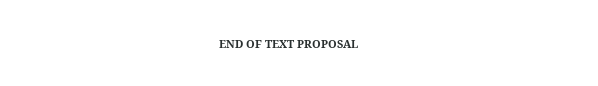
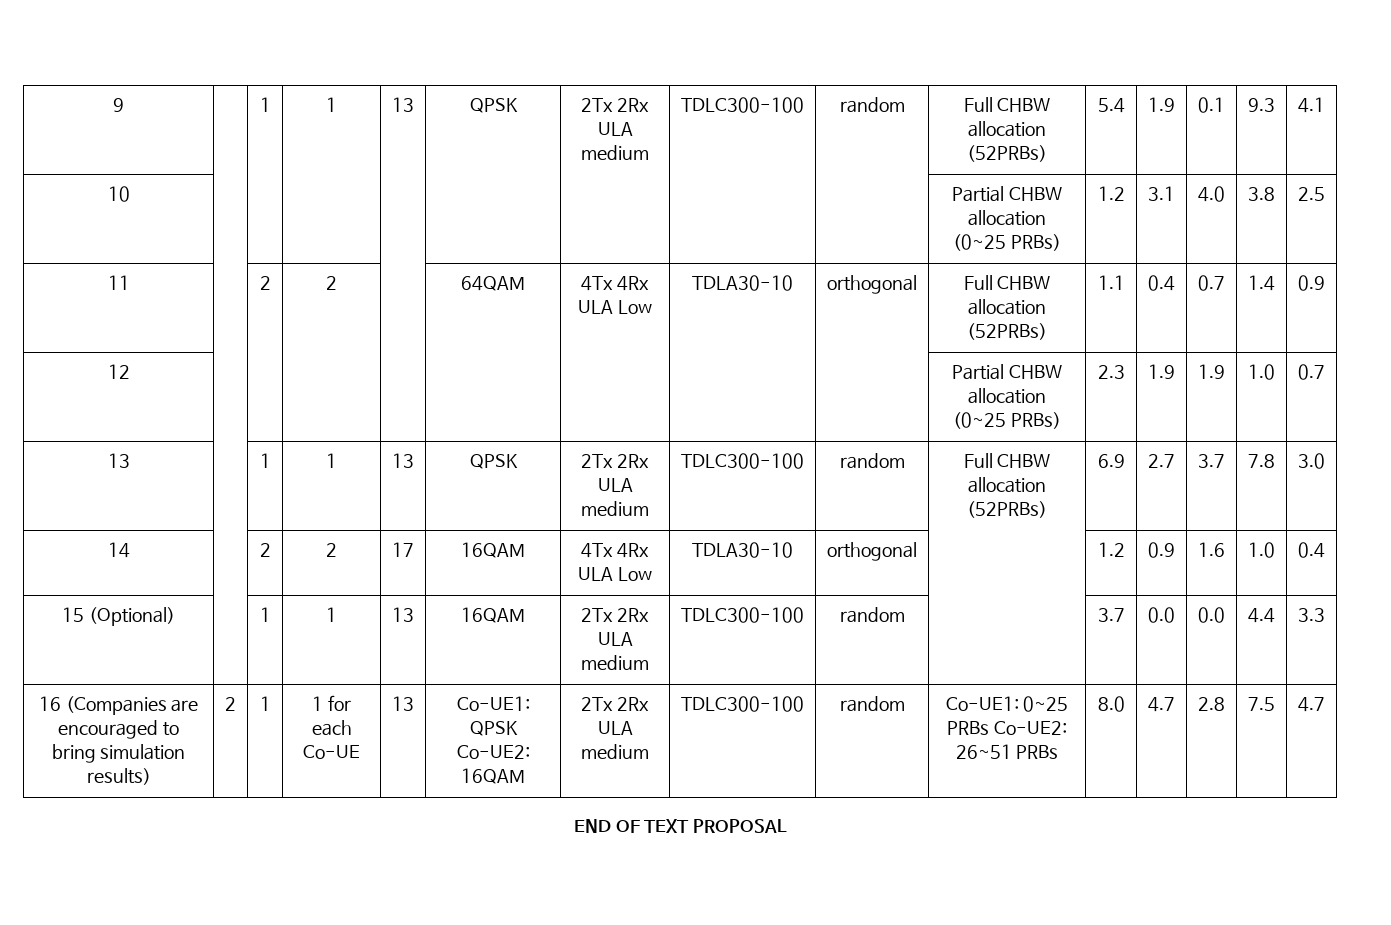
(218, 44) none -> [113,98,124,112] [259,97,271,112] [326,97,337,112] [392,97,414,112] [469,98,518,113] [580,98,650,112] [597,122,633,136] [581,145,649,160] [681,97,804,113] [839,97,905,113] [963,97,1051,112] [968,121,1046,137] [967,145,1047,162] [1097,98,1125,113] [1148,97,1175,112] [1198,97,1225,113] [1248,98,1275,112] [1298,97,1325,113] [107,186,130,202] [952,186,1062,202] [968,210,1046,226] [953,234,1061,251] [1097,186,1125,201] [1148,186,1175,201] [1198,186,1225,202] [1248,187,1275,201] [1298,187,1325,201] [107,275,130,290] [259,276,271,290] [326,276,337,290] [461,276,525,291] [580,276,650,291] [578,300,652,314] [692,275,793,291] [827,275,917,294] [963,275,1051,290] [968,299,1046,315] [967,323,1047,340] [1097,275,1125,290] [1148,275,1175,291] [1198,275,1225,291] [1248,275,1275,291] [1298,275,1325,291] [107,364,130,379] [952,364,1062,380] [968,388,1046,404] [953,412,1061,429] [1097,365,1125,379] [1148,364,1175,379] [1198,364,1225,379] [1248,364,1275,380] [1298,364,1325,380] [107,453,130,468] [259,453,271,468] [326,453,337,468] [392,453,414,468] [469,454,518,469] [580,454,650,468] [597,478,633,492] [581,501,649,516] [681,453,804,469] [839,453,905,469] [963,453,1051,468] [968,477,1046,493] [967,501,1047,518] [1097,454,1125,468] [1148,454,1175,468] [1198,454,1225,468] [1248,454,1275,468] [1298,453,1325,469] [107,542,130,558] [259,543,271,557] [326,543,337,557] [392,542,414,557] [461,542,525,558] [580,543,650,558] [578,567,652,581] [692,542,793,558] [827,542,917,561] [1097,542,1125,557] [1148,542,1175,558] [1198,542,1225,557] [1248,542,1275,558] [1298,542,1325,558] [62,607,175,626] [259,607,271,622] [326,607,337,622] [392,607,414,622] [461,607,525,623] [580,608,650,622] [597,632,633,646] [581,655,649,670] [681,607,804,623] [839,607,905,623] [1097,608,1125,622] [1148,607,1175,623] [1198,607,1225,623] [1248,608,1275,623] [1298,608,1325,622] [38,696,199,715] [58,720,179,739] [51,744,186,763] [86,768,151,785] [225,697,236,711] [259,696,271,711] [312,695,351,711] [311,720,352,736] [303,745,360,759] [392,696,414,711] [456,696,530,711] [469,721,518,736] [456,745,530,759] [461,768,525,784] [580,697,650,711] [597,721,633,735] [581,744,649,759] [681,696,804,712] [839,696,905,712] [945,696,1069,712] [947,721,1067,735] [955,744,1059,759] [1097,696,1125,712] [1148,697,1175,712] [1198,697,1225,711] [1248,697,1275,711] [1298,697,1325,712] 9 | | 1 | 1 | 13 | QPSK | 2Tx 2Rx ULA medium | TDLC300-100 | random | Full CHBW allocation (52PRBs) | 5.4 | 1.9 | 0.1 | 9.3 | 4.1 // 10 | | | | | | | | | Partial CHBW allocation (0~25 PRBs) | 1.2 | 3.1 | 4.0 | 3.8 | 2.5 // 11 | | 2 | 2 | | 64QAM | 4Tx 4Rx ULA Low | TDLA30-10 | orthogonal | Full CHBW allocation (52PRBs) | 1.1 | 0.4 | 0.7 | 1.4 | 0.9 // 12 | | | | | | | | | Partial CHBW allocation (0~25 PRBs) | 2.3 | 1.9 | 1.9 | 1.0 | 0.7 // 13 | | 1 | 1 | 13 | QPSK | 2Tx 2Rx ULA medium | TDLC300-100 | random | Full CHBW allocation (52PRBs) | 6.9 | 2.7 | 3.7 | 7.8 | 3.0 // 14 | | 2 | 2 | 17 | 16QAM | 4Tx 4Rx ULA Low | TDLA30-10 | orthogonal | | 1.2 | 0.9 | 1.6 | 1.0 | 0.4 // 15 (Optional) | | 1 | 1 | 13 | 16QAM | 2Tx 2Rx ULA medium | TDLC300-100 | random | | 3.7 | 0.0 | 0.0 | 4.4 | 3.3 // 16 (Companies are encouraged to bring simulation results) | 2 | 1 | 1 for each Co-UE | 13 | Co-UE1: QPSK Co-UE2: 16QAM | 2Tx 2Rx ULA medium | TDLC300-100 | random | Co-UE1: 0~25 PRBs Co-UE2: 26~51 PRBs | 8.0 | 4.7 | 2.8 | 7.5 | 4.7 //

